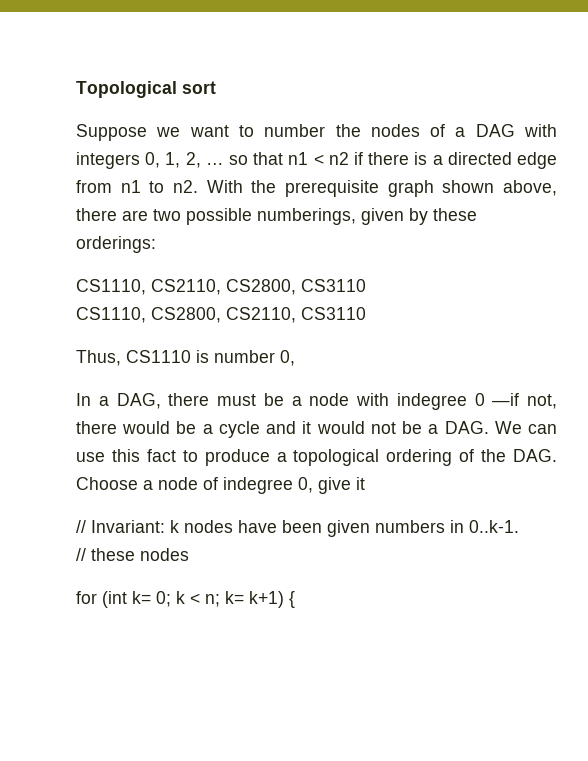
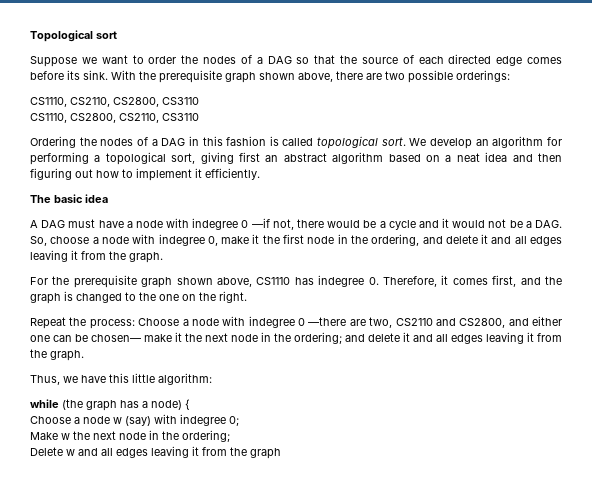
[264,124,557,137] [76,152,557,169] [76,180,198,193] number the nodes of a DAG with integers 0, 1, 2, … so that n1 < n2 if there is a directed edge from n1 to n2. -> [148,54,562,66] [30,70,108,80] order the nodes of a DAG so that the source of each directed edge comes before its sink.
[257,208,477,225] numberings, given by these -> (453, 76) none
[76,350,295,366] [76,393,284,409] Thus, CS1110 is number 0, // In a DAG, there must be -> [30,136,562,149] [30,152,562,165] [30,168,260,181] [30,194,108,203] [30,219,124,228] Ordering the nodes of a DAG in this fashion is called topological sort. We develop an algorithm for performing a topological sort, giving first an abstract algorithm based on a neat idea and then figuring out how to implement it efficiently. // The basic idea // A DAG must have
[494,421,557,434] [76,449,557,466] [76,477,365,494] [76,520,519,537] [76,548,189,561] [76,591,295,608] We can use this fact to produce a topological ordering of the DAG. Choose a node of indegree 0, give it // // Invariant: k nodes have been given numbers in 0..k-1. // // these nodes // for (int k= 0; k < n; k= k+1) { -> [30,234,563,246] [30,250,163,263] [30,275,562,288] [30,291,247,304] [30,316,562,329] [30,332,562,344] [30,349,84,361] [30,373,212,385] [30,399,190,411] [30,414,239,426] [30,430,230,442] [30,446,281,459] So, choose a node with indegree 0, make it the first node in the ordering, and delete it and all edges leaving it from the graph. // For the prerequisite graph shown above, CS1110 has indegree 0. Therefore, it comes first, and the graph is changed to the one on the right. // Repeat the process: Choose a node with indegree 0 —there are two, CS2110 and CS2800, and either one can be chosen— make it the next node in the ordering; and delete it and all edges leaving it from the graph. // Thus, we have this little algorithm: // while (the graph has a node) { // Choose a node w (say) with indegree 0; // Make w the next node in the ordering; // Delete w and all edges leaving it from the graph

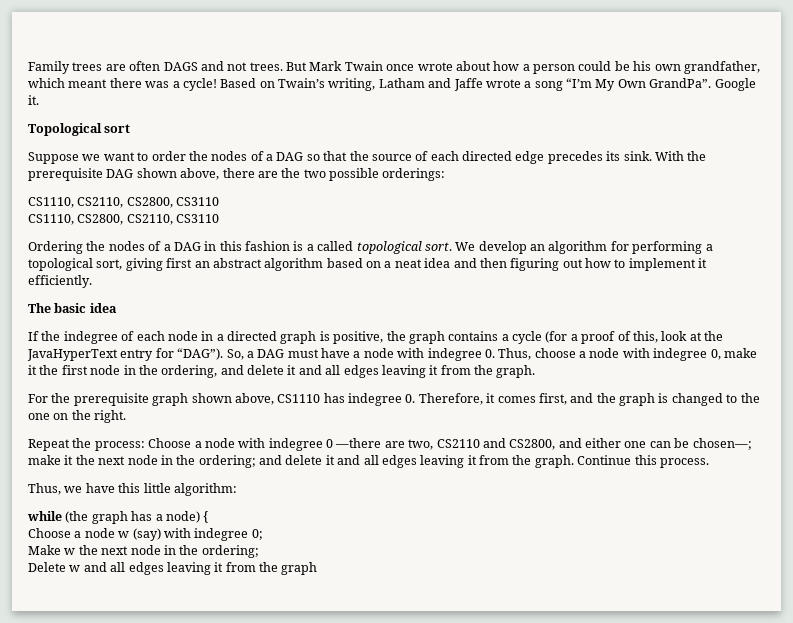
(30, 36) none -> [28,61,760,74] [28,78,756,91] [28,95,39,105] Family trees are often DAGS and not trees. But Mark Twain once wrote about how a person could be his own grandfather, which meant there was a cycle! Based on Twain’s writing, Latham and Jaffe wrote a song “I’m My Own GrandPa”. Google it. //
[526,57,562,64] [30,71,64,80] comes before -> [547,151,603,164] precedes
[225,72,256,83] graph -> [106,169,134,178] DAG
(382, 76) none -> [281,168,301,178] the
(279, 141) none -> [306,244,314,251] a
[30,220,38,228] A -> [28,331,723,344] [27,348,254,361] If the indegree of each node in a directed graph is positive, the graph contains a cycle (for a proof of this, look at the JavaHyperText entry for “DAG”). So, a
[241,218,563,230] [30,236,47,246] 0 —if not, there would be a cycle and it would not be a DAG. So, -> [484,348,532,360] 0. Thus,
[91,334,141,342] chosen— -> [692,438,752,450] chosen—;
(84, 355) none -> [577,455,709,468] Continue this process.

